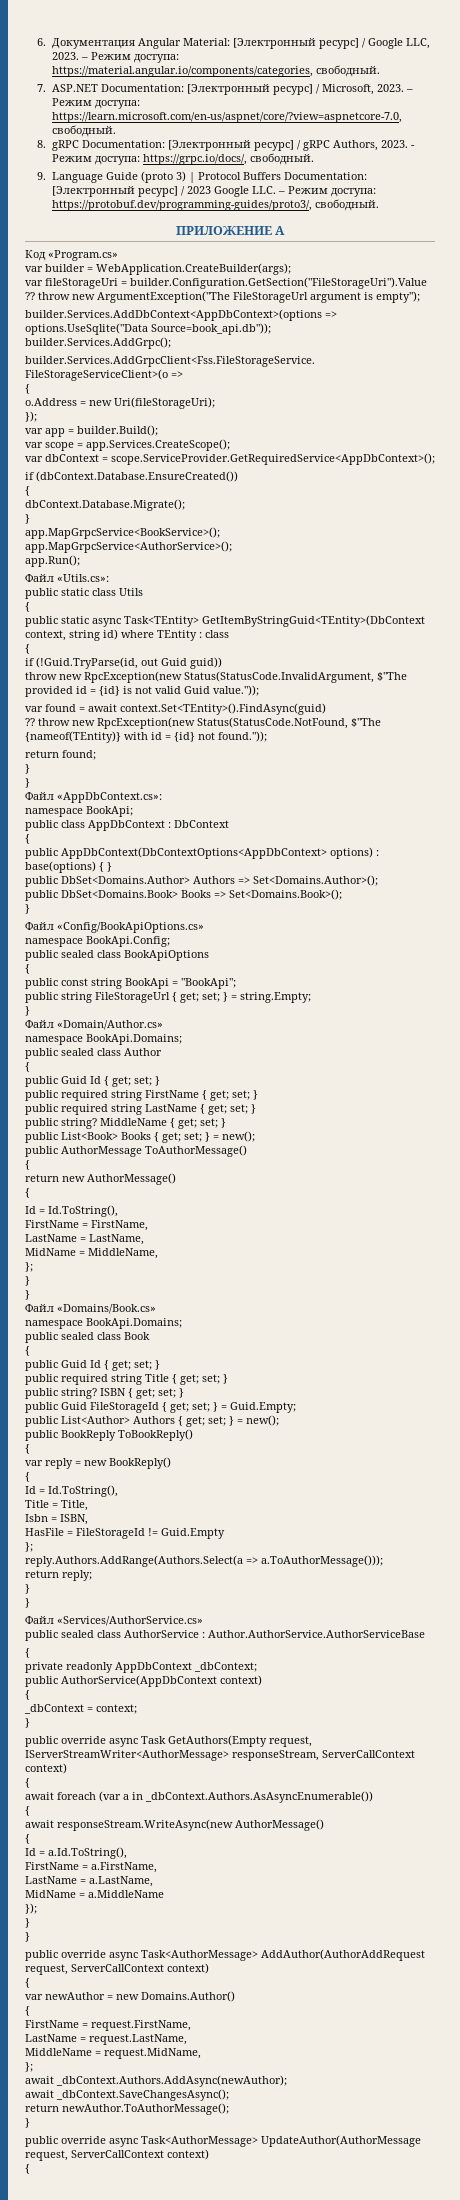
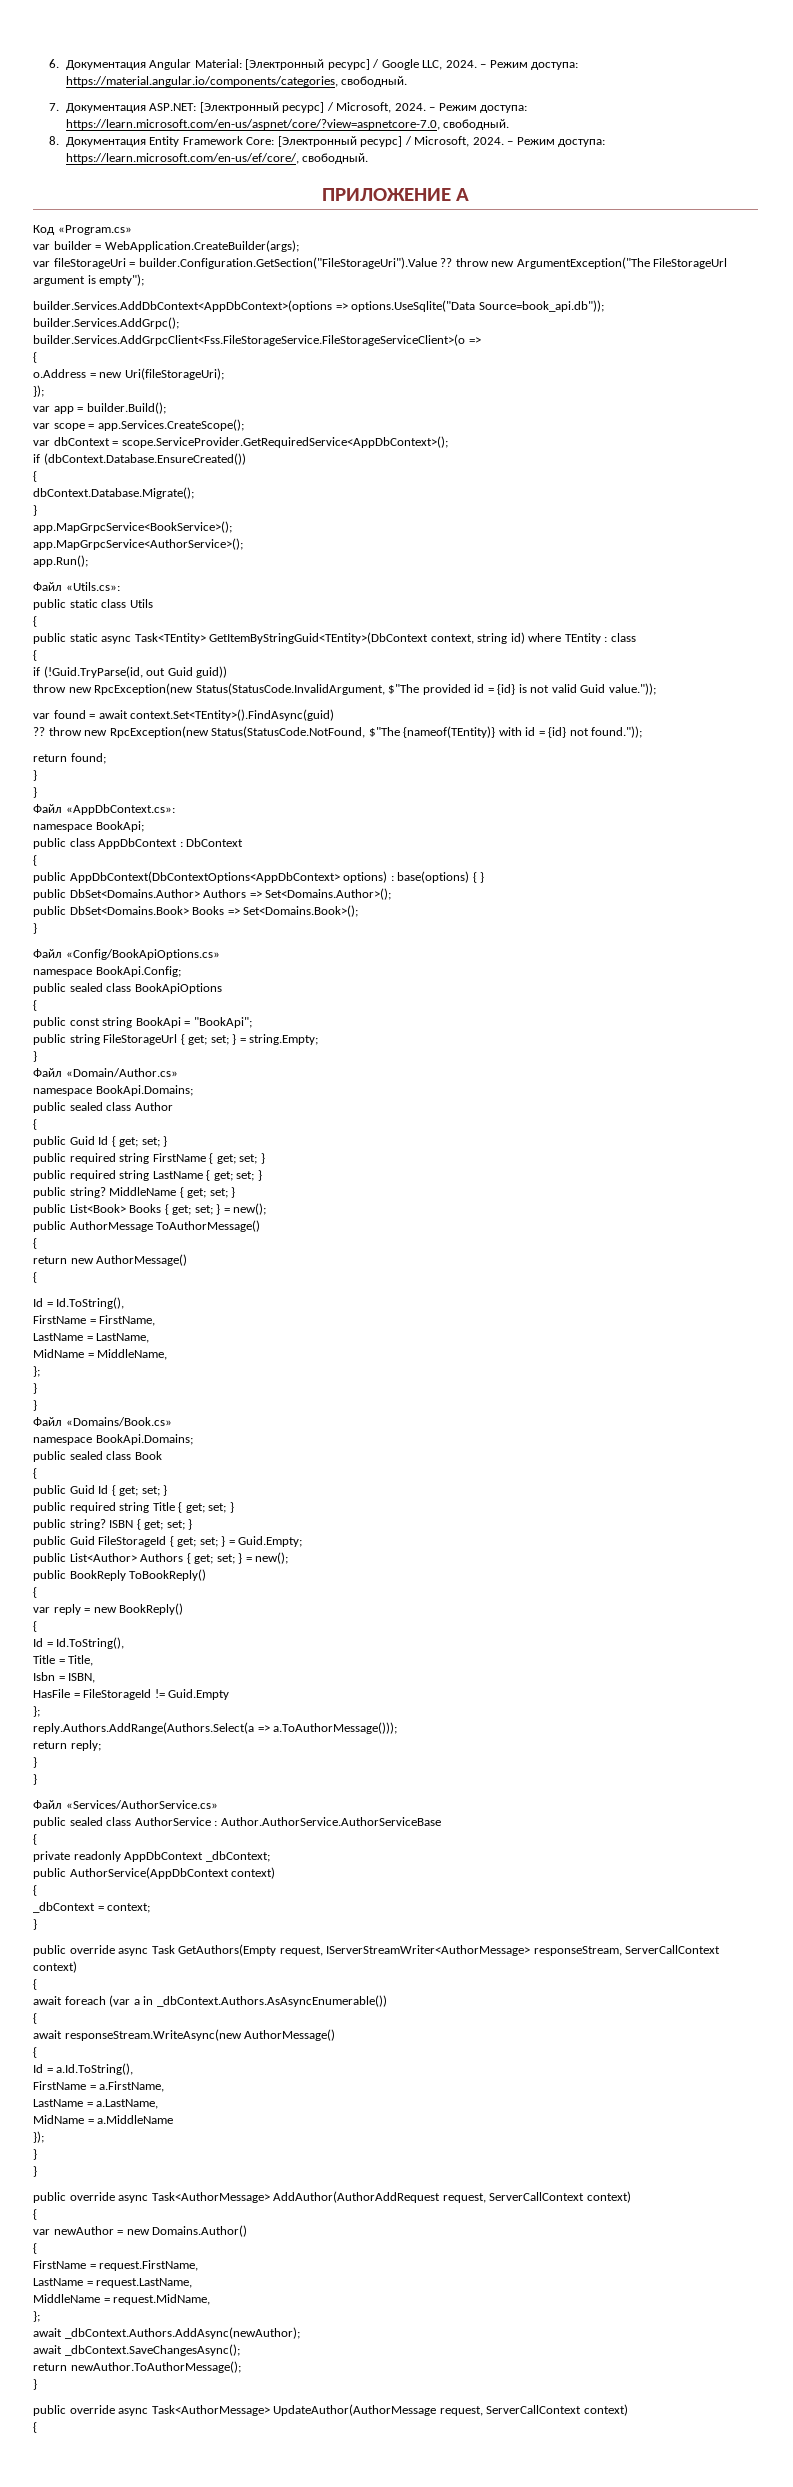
[51,52,79,60] 2023. -> [445,60,477,68] 2024.
[51,84,404,95] ASP.NET Documentation: [Электронный ресурс] / Microsoft, 2023. -> [65,102,426,113] Документация ASP.NET: [Электронный ресурс] / Microsoft, 2024.
[51,140,415,151] [51,153,314,165] [37,171,367,183] [51,186,376,197] [51,200,312,211] gRPC Documentation: [Электронный ресурс] / gRPC Authors, 2023. - Режим доступа: https://grpc.io/docs/, свободный. // 9. Language Guide (proto 3) | Protocol Buffers Documentation: [Электронный ресурс] / 2023 Google LLC. – Режим доступа: https://protobuf.dev/programming-guides/proto3/, -> [65,136,606,147] [65,153,299,164] Документация Entity Framework Core: [Электронный ресурс] / Microsoft, 2024. – Режим доступа: https://learn.microsoft.com/en-us/ef/core/,

